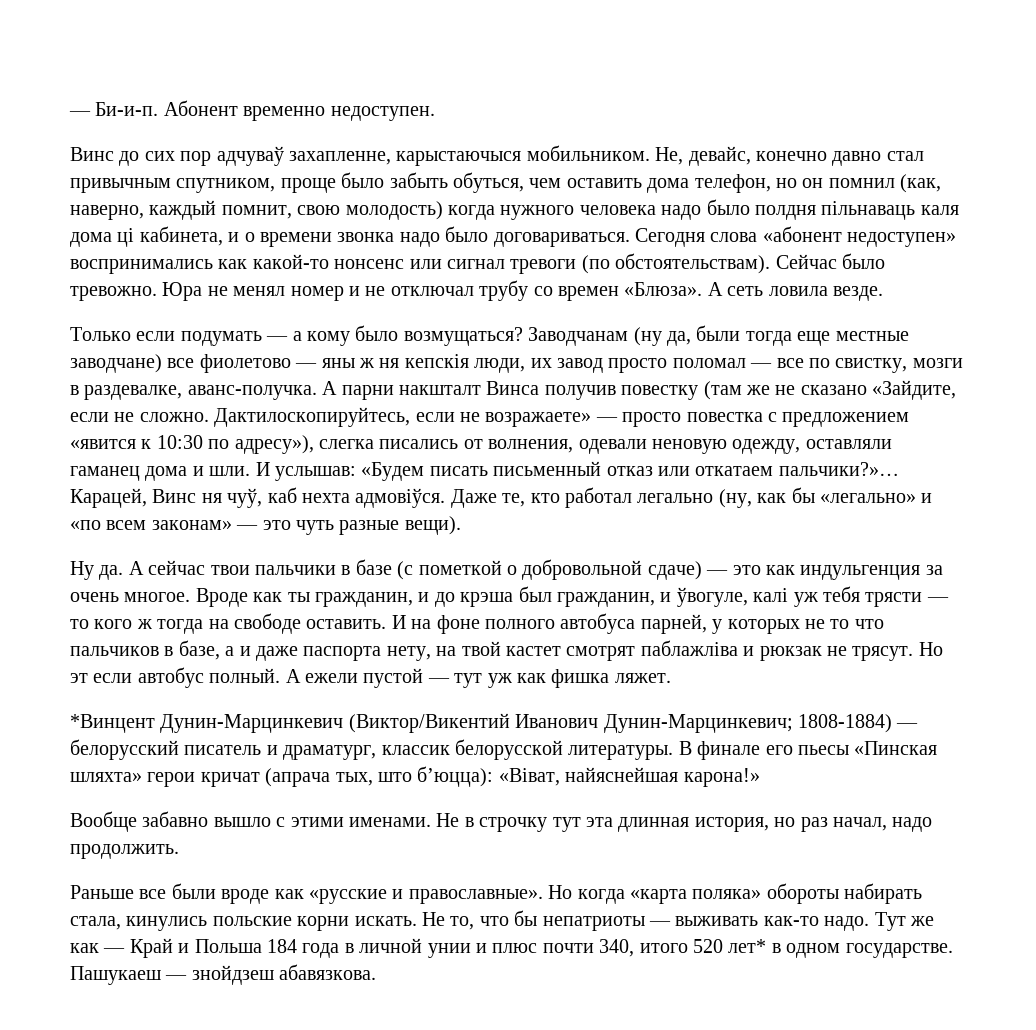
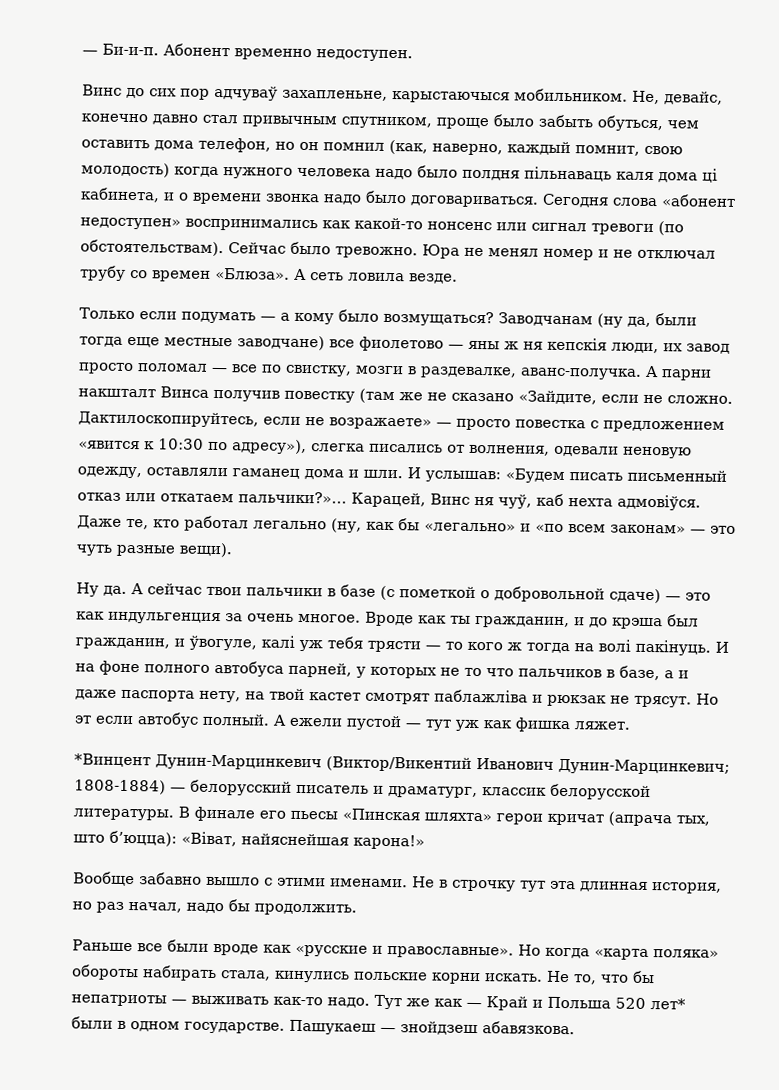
[289,151,391,165] захапленне, -> [282,89,388,101] захапленьне,
[234,613,387,634] свободе оставить. -> [598,639,711,656] волі пакінуць.
(933, 824) none -> [228,899,250,912] бы
[267,938,688,958] 184 года в личной унии и плюс почти 340, итого -> (611, 1002) none
(767, 946) none -> [71,1016,113,1029] были

